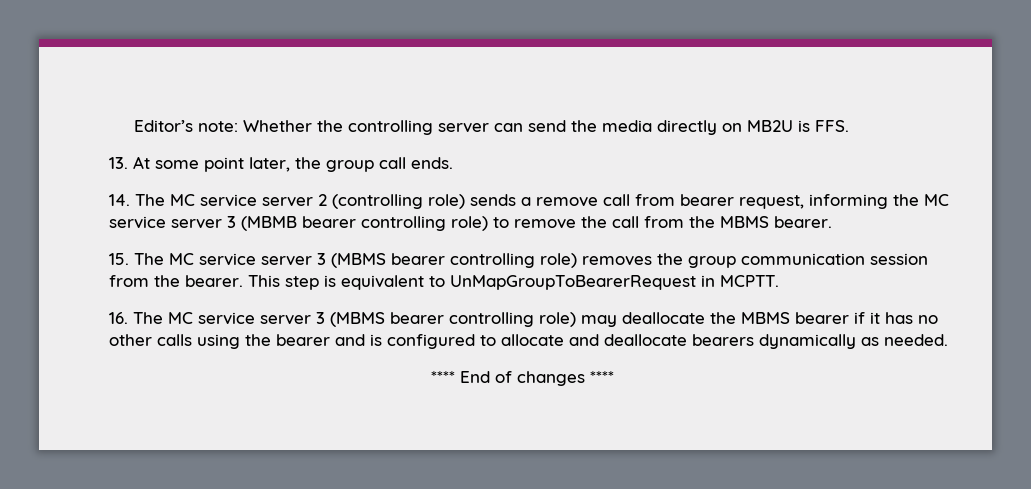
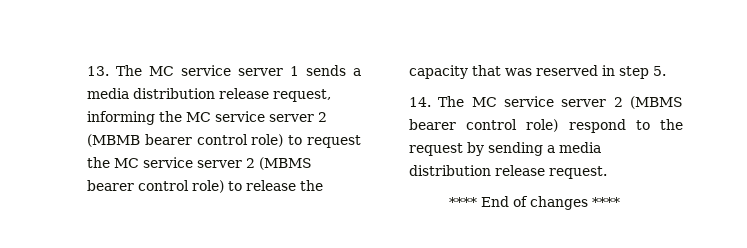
[134,120,850,135] [109,156,454,172] Editor’s note: Whether the controlling server can send the media directly on MB2U is FFS. // 13. At some point later, the group call ends. -> [87,65,362,76] [87,88,332,102] [87,111,328,125] [87,134,361,148] [87,157,313,170] [87,180,324,193] [409,65,667,79] 13. The MC service server 1 sends a media distribution release request, informing the MC service server 2 (MBMB bearer control role) to request the MC service server 2 (MBMS bearer control role) to release the capacity that was reserved in step 5.
[332,194,950,209] [109,216,833,231] [109,253,929,268] [109,275,780,290] [109,312,939,327] [109,334,949,349] (controlling role) sends a remove call from bearer request, informing the MC service server 3 (MBMB bearer controlling role) to remove the call from the MBMS bearer. // 15. The MC service server 3 (MBMS bearer controlling role) removes the group communication session from the bearer. This step is equivalent to UnMapGroupToBearerRequest in MCPTT. // 16. The MC service server 3 (MBMS bearer controlling role) may deallocate the MBMS bearer if it has no other calls using the bearer and is configured to allocate and deallocate bearers dynamically as needed. -> [630,96,683,109] [409,119,683,133] [409,142,602,156] [409,165,608,179] (MBMS bearer control role) respond to the request by sending a media distribution release request.

